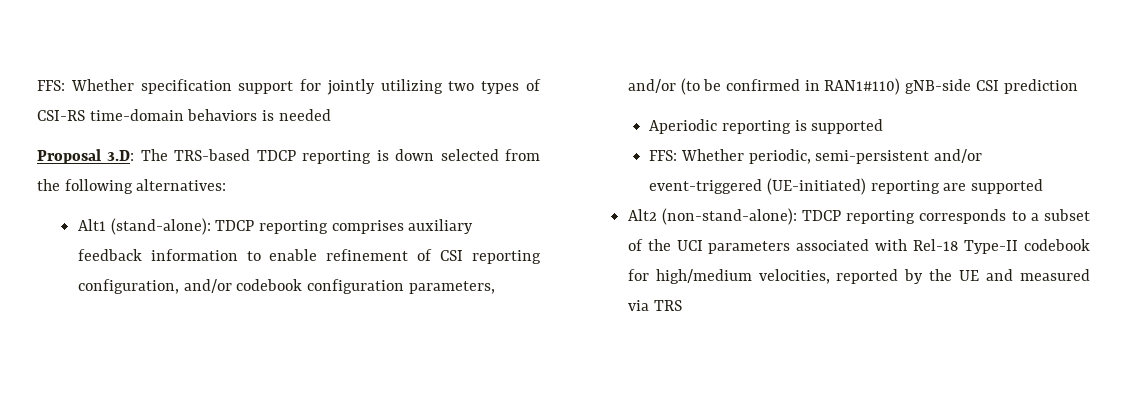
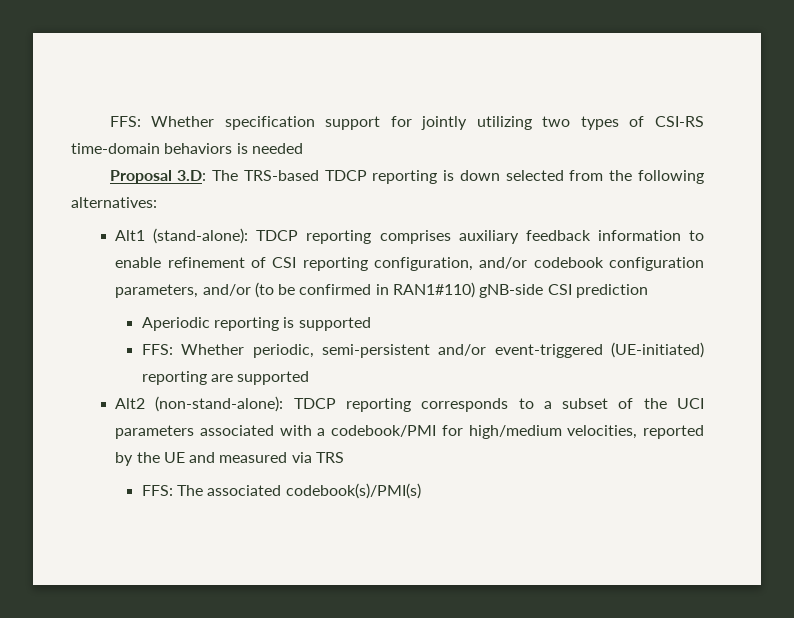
[913,239,1090,254] Rel-18 Type-II codebook -> [317,425,437,437] a codebook/PMI
(682, 305) none -> [141,483,421,499] // FFS: The associated codebook(s)/PMI(s)

